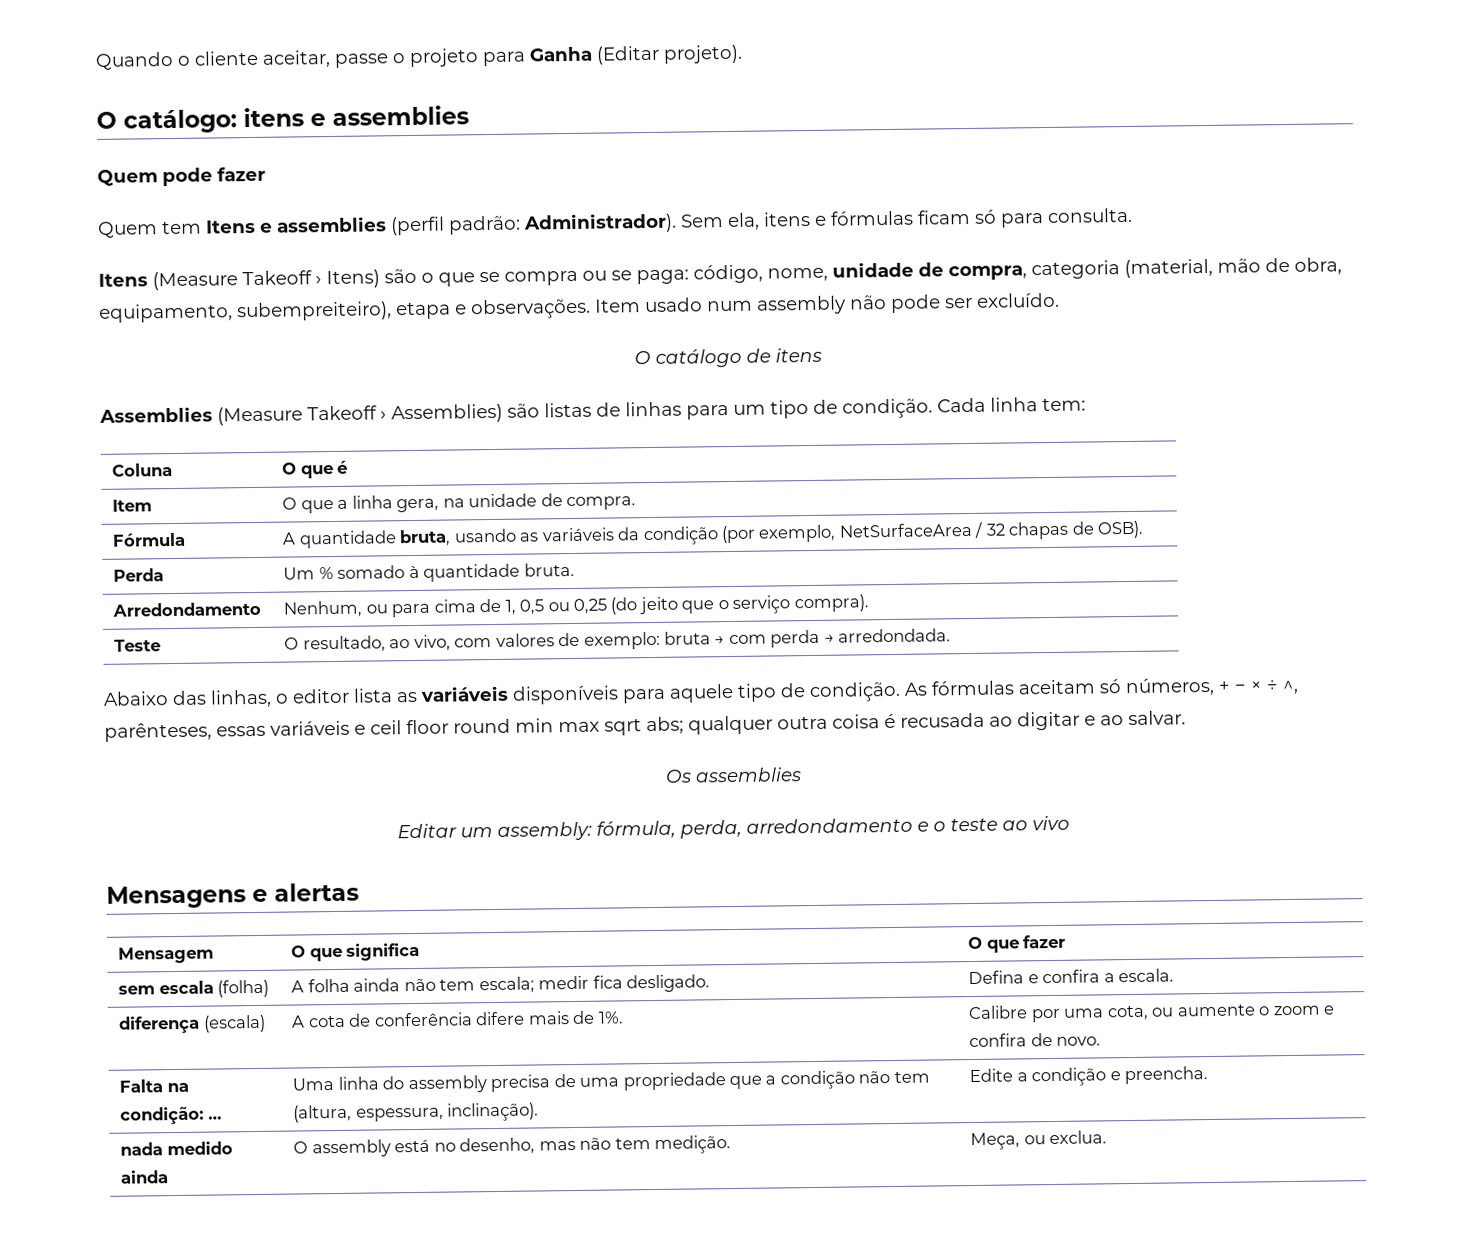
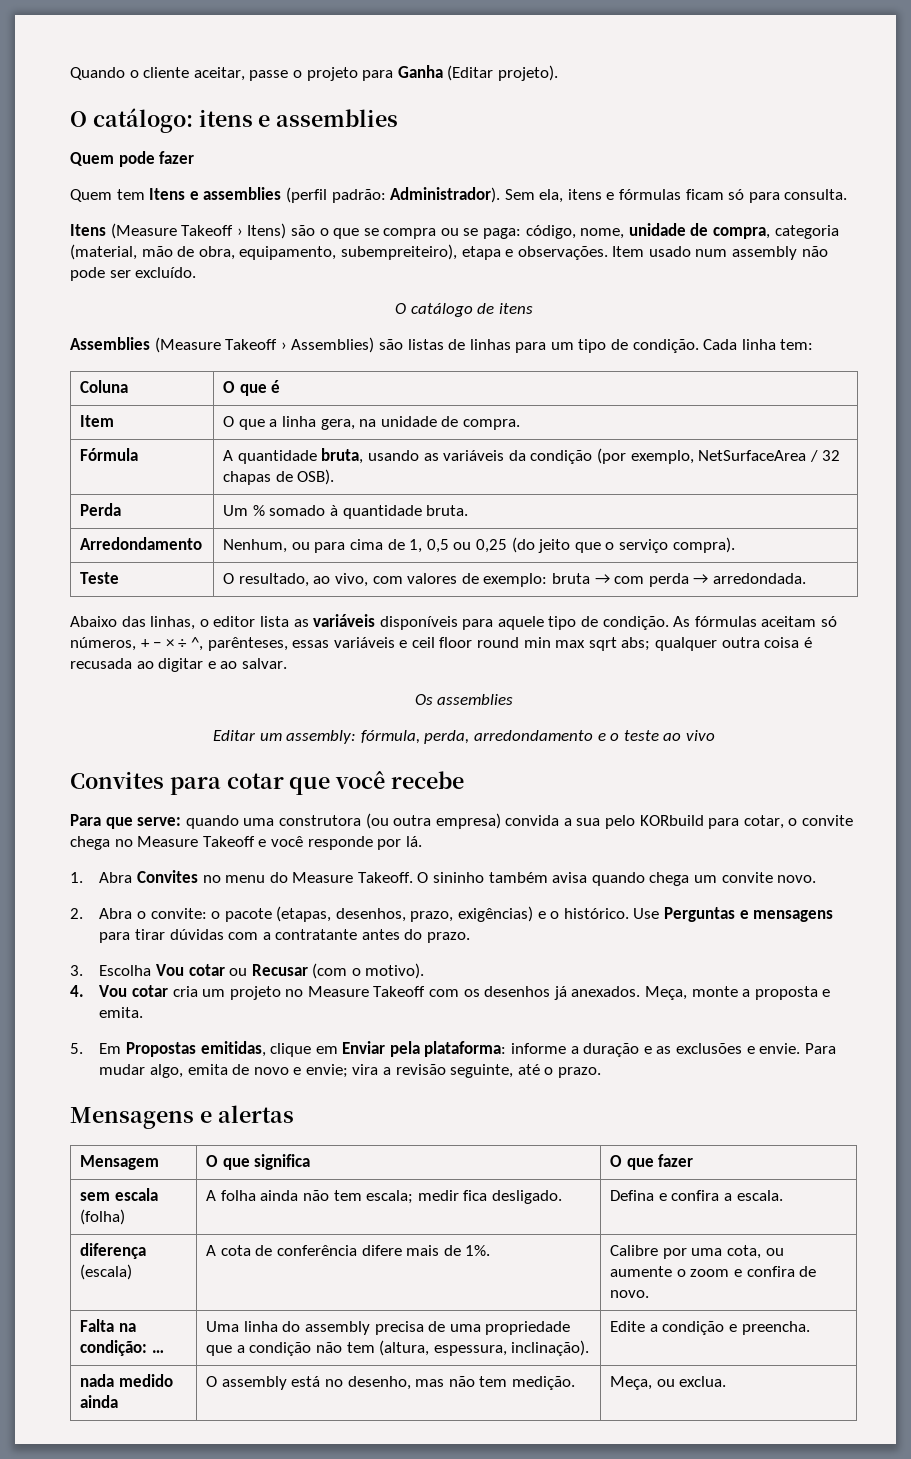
(1070, 823) none -> [70,771,465,795] [70,813,854,829] [70,836,422,850] [70,870,817,886] [70,906,834,922] [99,929,471,943] [70,963,425,979] [70,985,831,1000] [99,1007,144,1018] [70,1041,836,1057] [99,1064,602,1078] // Convites para cotar que você recebe // Para que serve: quando uma construtora (ou outra empresa) convida a sua pelo KORbuild para cotar, o convite chega no Measure Takeoff e você responde por lá. // 1. Abra Convites no menu do Measure Takeoff. O sininho também avisa quando chega um convite novo. // 2. Abra o convite: o pacote (etapas, desenhos, prazo, exigências) e o histórico. Use Perguntas e mensagens para tirar dúvidas com a contratante antes do prazo. // 3. Escolha Vou cotar ou Recusar (com o motivo). // 4. Vou cotar cria um projeto no Measure Takeoff com os desenhos já anexados. Meça, monte a proposta e emita. // 5. Em Propostas emitidas, clique em Enviar pela plataforma: informe a duração e as exclusões e envie. Para mudar algo, emita de novo e envie; vira a revisão seguinte, até o prazo.

